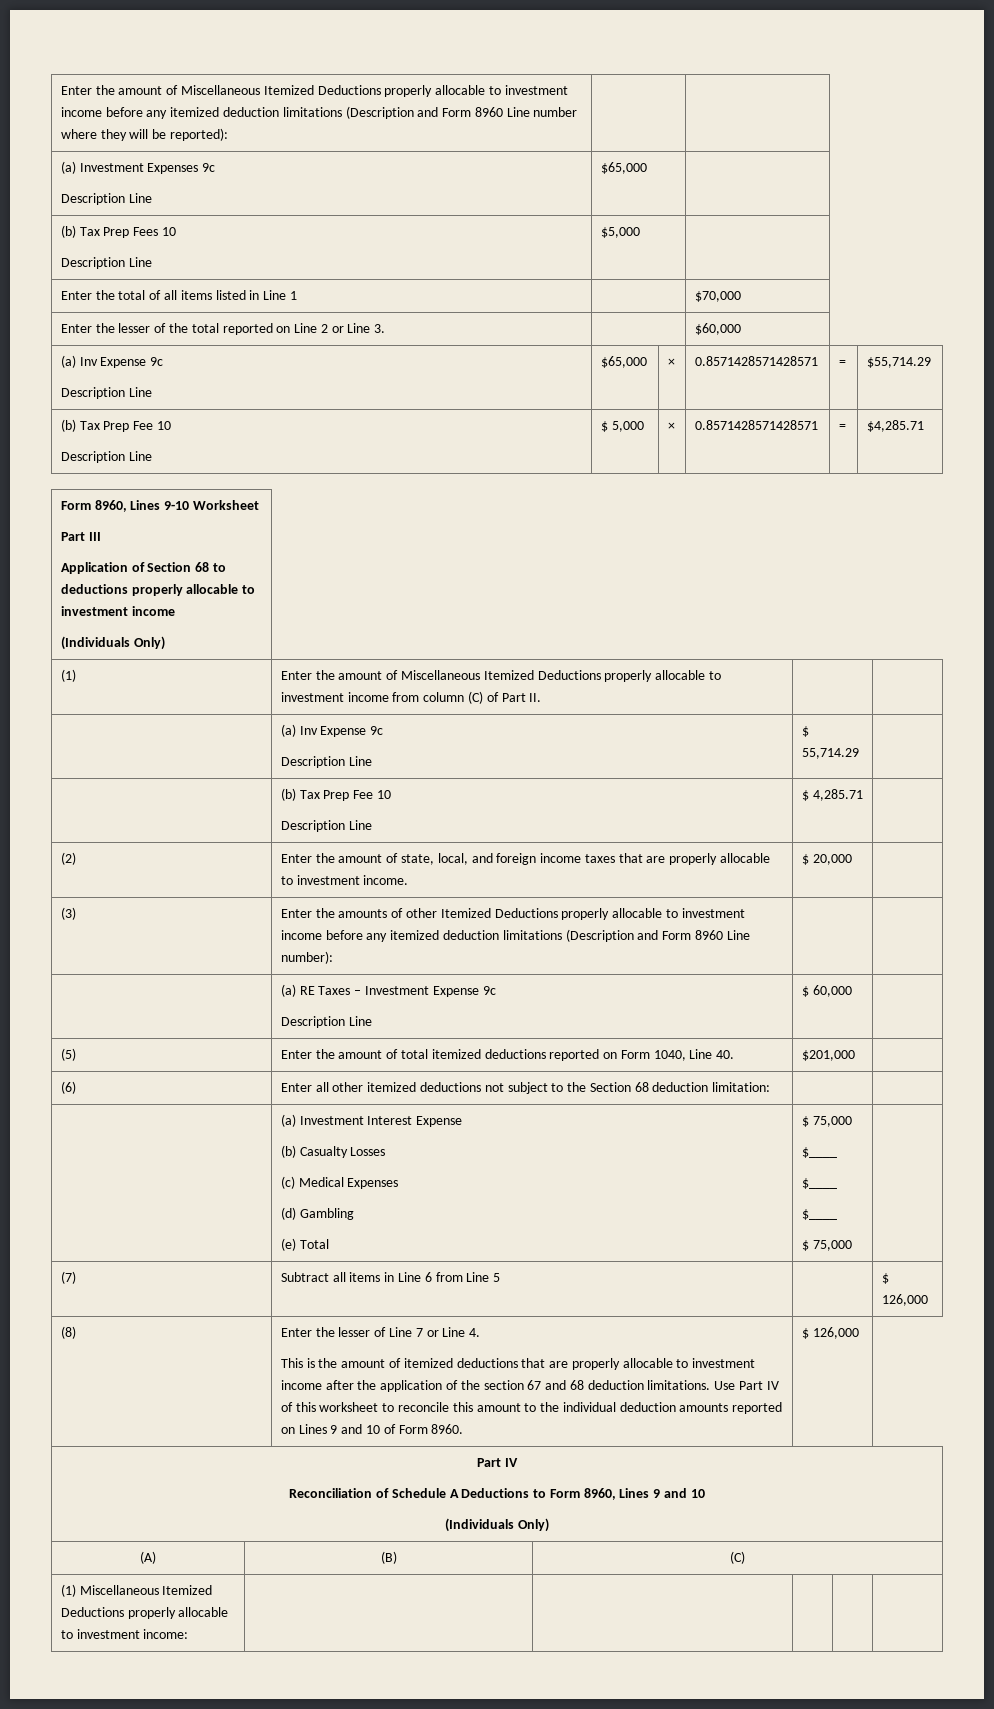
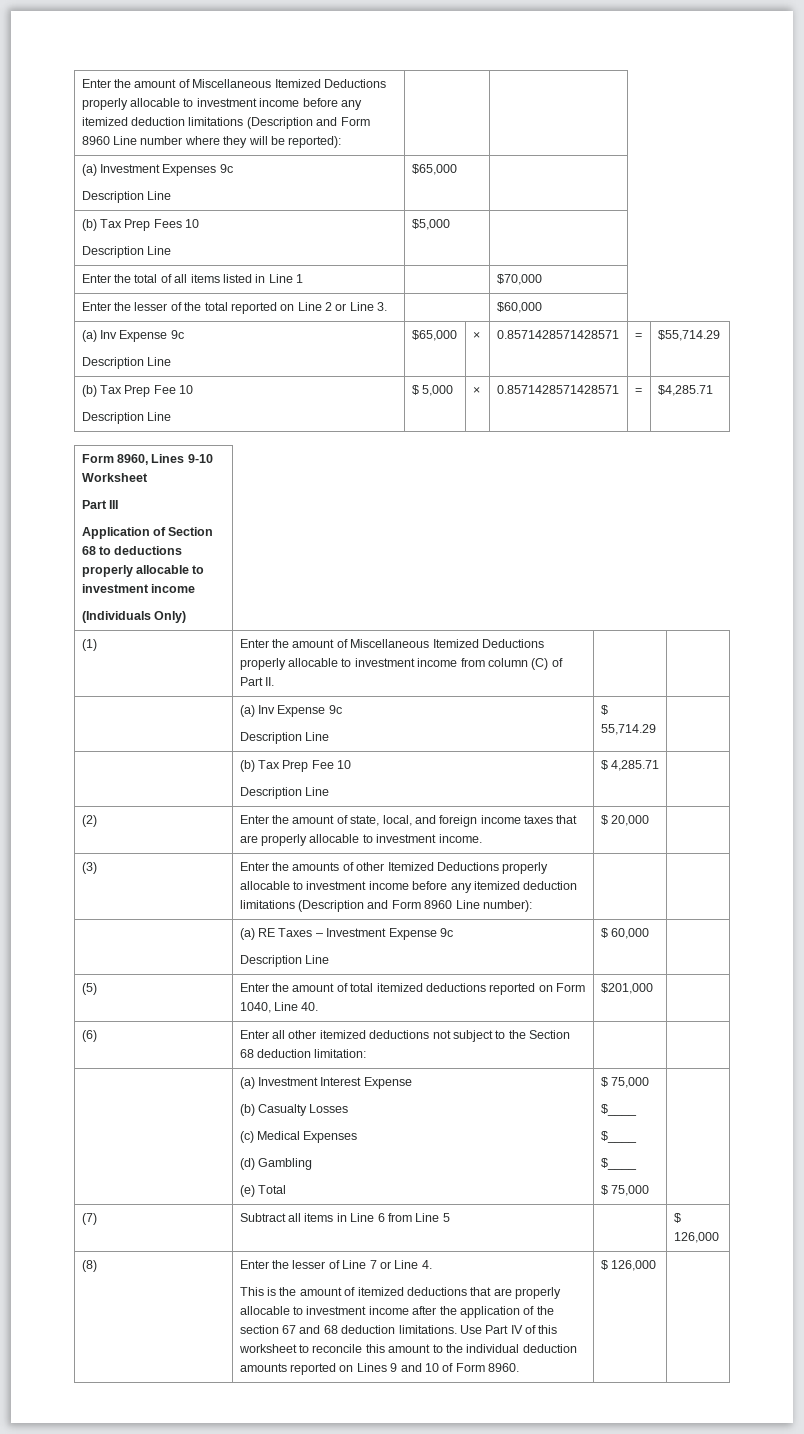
[477,1458,518,1467] [289,1488,705,1500] [445,1518,549,1532] [140,1551,156,1564] [380,1551,397,1564] [729,1551,745,1564] [60,1584,213,1597] [60,1607,229,1619] [60,1629,189,1639] // Part IV // Reconciliation of Schedule A Deductions to Form 8960, Lines 9 and 10 // (Individuals Only) // (A) | (B) | (C) // (1) Miscellaneous Itemized Deductions properly allocable to investment income: | | | | -> (657, 1265) none

